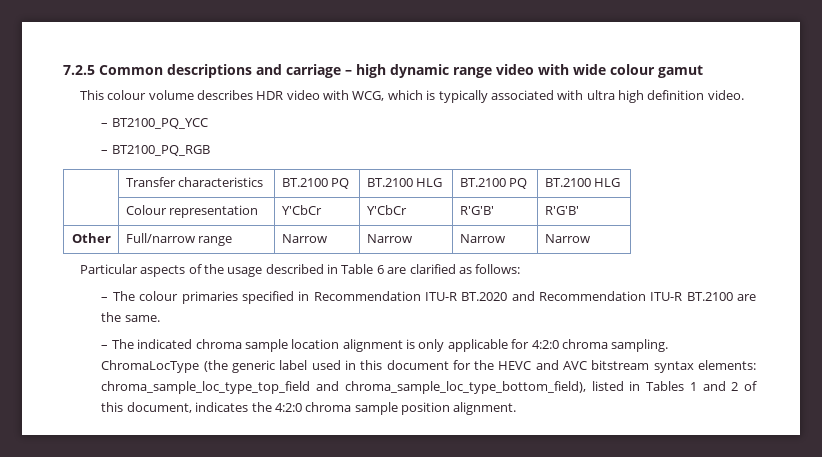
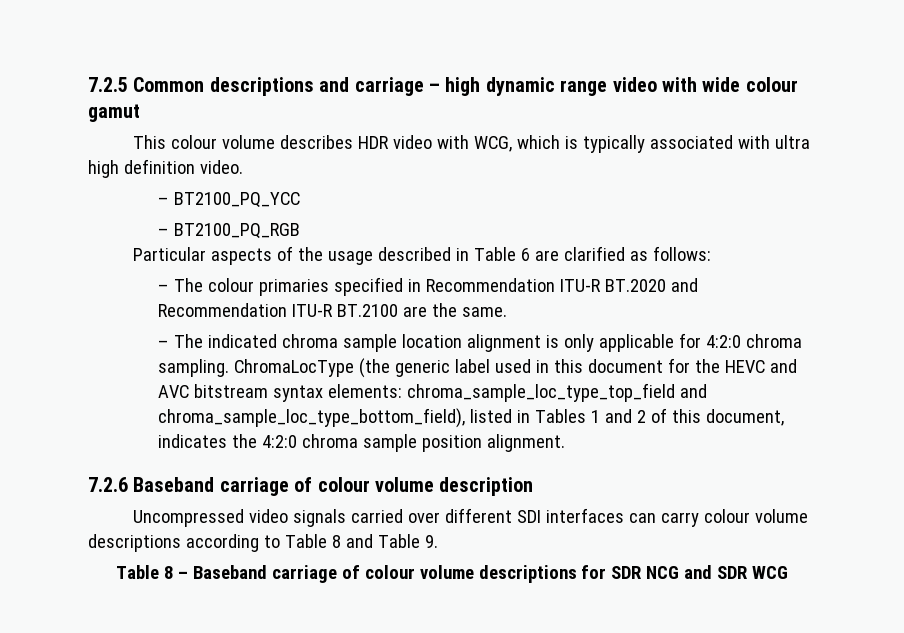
[125,177,264,187] [281,178,350,189] [366,178,443,187] [459,178,528,189] [544,178,621,187] [125,205,259,218] [281,205,322,215] [366,205,407,215] [459,206,494,215] [544,206,579,215] [71,233,111,243] [125,233,233,246] [281,234,327,243] [366,234,412,243] [459,234,505,243] [544,234,590,243] // | Transfer characteristics | BT.2100 PQ | BT.2100 HLG | BT.2100 PQ | BT.2100 HLG // | Colour representation | Y′CbCr | Y′CbCr | R′G′B′ | R′G′B′ // Other | Full/narrow range | Narrow | Narrow | Narrow | Narrow -> (300, 231) none
(517, 408) none -> [88,477,534,496] [132,508,808,527] [88,534,438,552] [115,565,789,583] // 7.2.6 Baseband carriage of colour volume description // Uncompressed video signals carried over different SDI interfaces can carry colour volume descriptions according to Table 8 and Table 9. // Table 8 – Baseband carriage of colour volume descriptions for SDR NCG and SDR WCG

